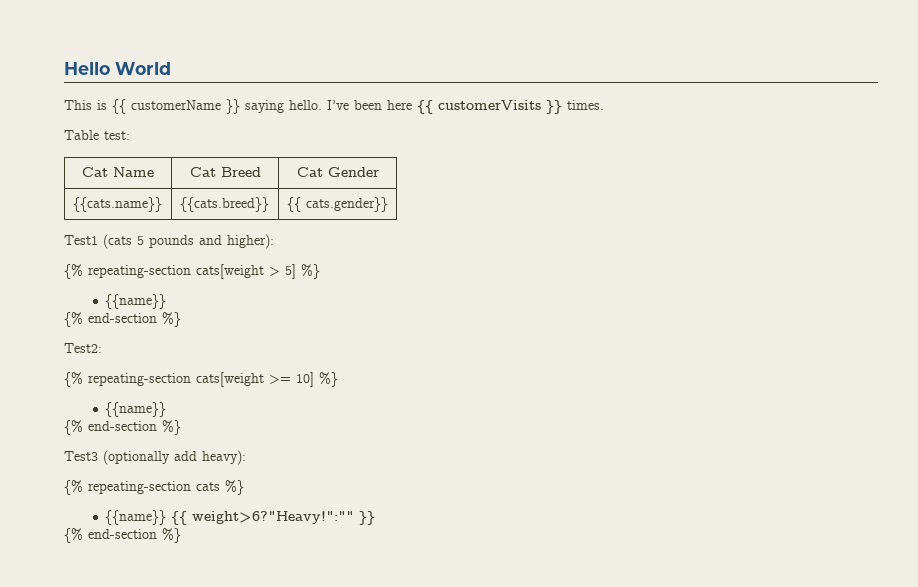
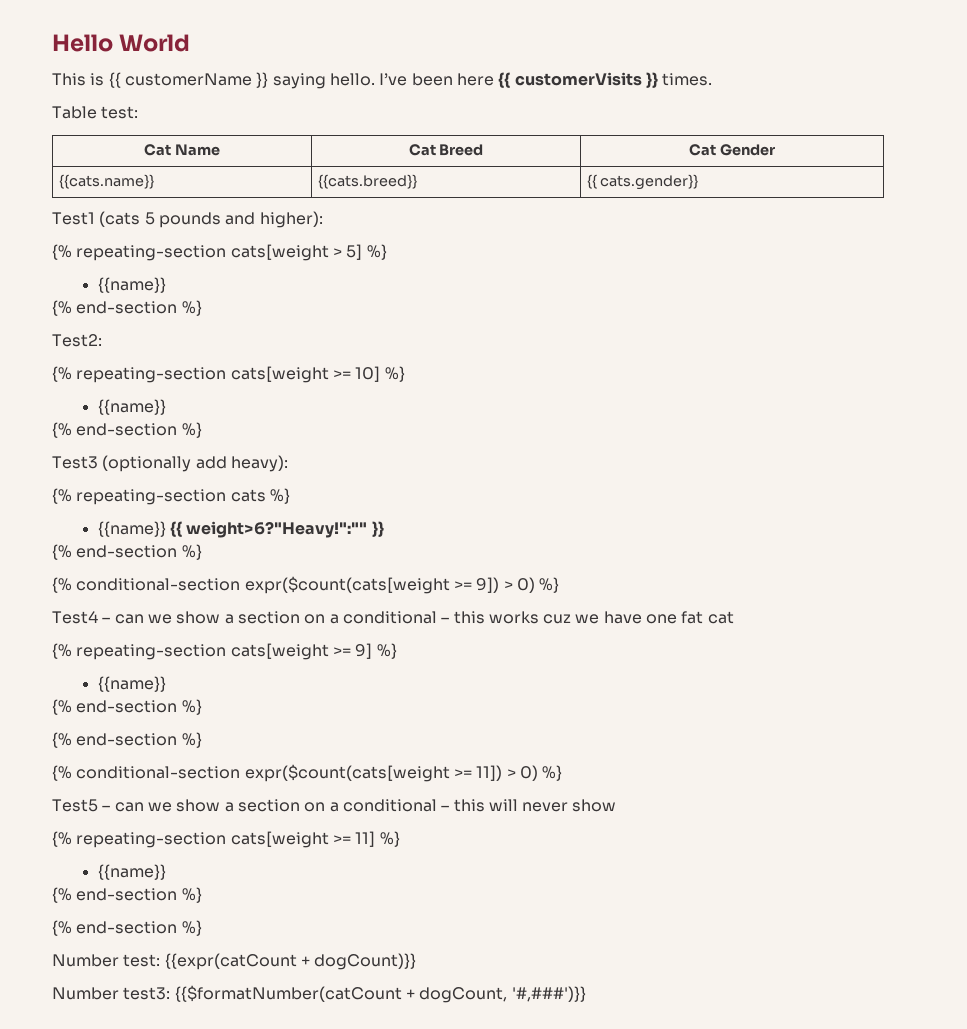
(181, 535) none -> [52,576,560,594] [52,611,734,624] [52,643,397,660] [97,676,166,692] [52,699,202,715] [52,732,202,748] [52,764,563,782] [52,799,617,812] [52,831,400,848] [97,864,166,880] [52,887,202,903] [52,920,202,936] [52,953,417,970] [52,985,586,1003] // {% conditional-section expr($count(cats[weight >= 9]) > 0) %} // Test4 – can we show a section on a conditional – this works cuz we have one fat cat // {% repeating-section cats[weight >= 9] %} // {{name}} // {% end-section %} // {% end-section %} // {% conditional-section expr($count(cats[weight >= 11]) > 0) %} // Test5 – can we show a section on a conditional – this will never show // {% repeating-section cats[weight >= 11] %} // {{name}} // {% end-section %} // {% end-section %} // Number test: {{expr(catCount + dogCount)}} // Number test3: {{$formatNumber(catCount + dogCount, '#,###')}}

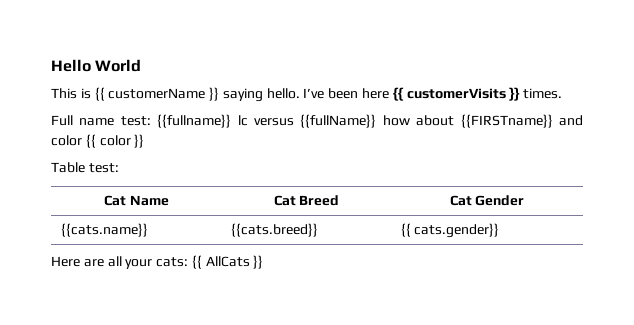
(713, 79) none -> [51,114,583,128] [51,134,145,148] // Full name test: {{fullname}} lc versus {{fullName}} how about {{FIRSTname}} and color {{ color }}
[52,211,323,228] [52,244,387,261] [97,277,166,293] [52,300,202,316] [52,334,102,347] [52,366,405,383] [97,399,166,415] [52,422,202,438] [52,455,288,472] [52,488,290,505] [97,521,384,538] [52,544,202,560] [52,576,560,594] [52,611,734,624] [52,643,397,660] [97,676,166,692] [52,699,202,715] [52,732,202,748] [52,764,563,782] [52,799,617,812] [52,831,400,848] [97,864,166,880] [52,887,202,903] [52,920,202,936] [52,953,417,970] [52,985,586,1003] Test1 (cats 5 pounds and higher): // {% repeating-section cats[weight > 5] %} // {{name}} // {% end-section %} // Test2: // {% repeating-section cats[weight >= 10] %} // {{name}} // {% end-section %} // Test3 (optionally add heavy): // {% repeating-section cats %} // {{name}} {{ weight>6?"Heavy!":"" }} // {% end-section %} // {% conditional-section expr($count(cats[weight >= 9]) > 0) %} // Test4 – can we show a section on a conditional – this works cuz we have one fat cat // {% repeating-section cats[weight >= 9] %} // {{name}} // {% end-section %} // {% end-section %} // {% conditional-section expr($count(cats[weight >= 11]) > 0) %} // Test5 – can we show a section on a conditional – this will never show // {% repeating-section cats[weight >= 11] %} // {{name}} // {% end-section %} // {% end-section %} // Number test: {{expr(catCount + dogCount)}} // Number test3: {{$formatNumber(catCount + dogCount, '#,###')}} -> [51,255,264,269] Here are all your cats: {{ AllCats }}

